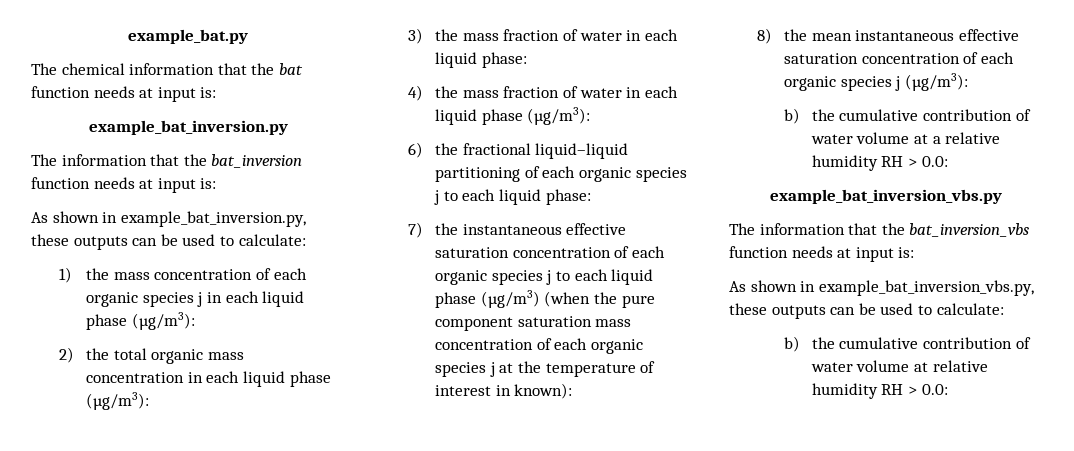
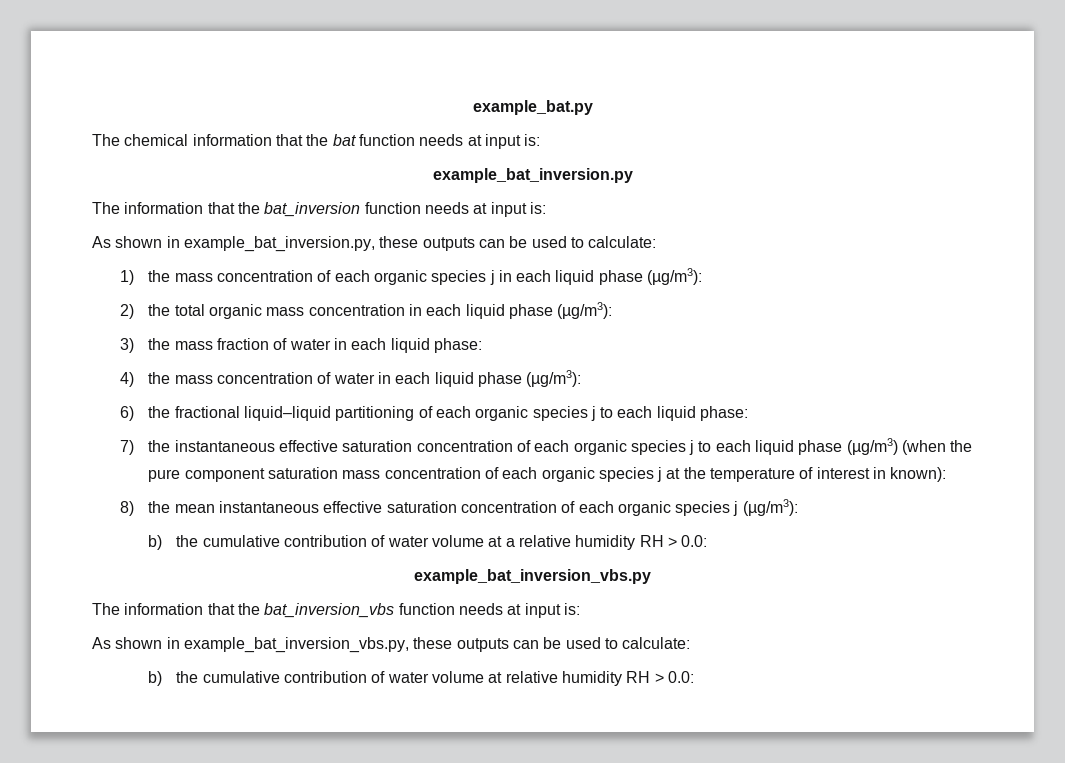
[503,86,560,98] fraction -> [216,372,313,384] concentration

